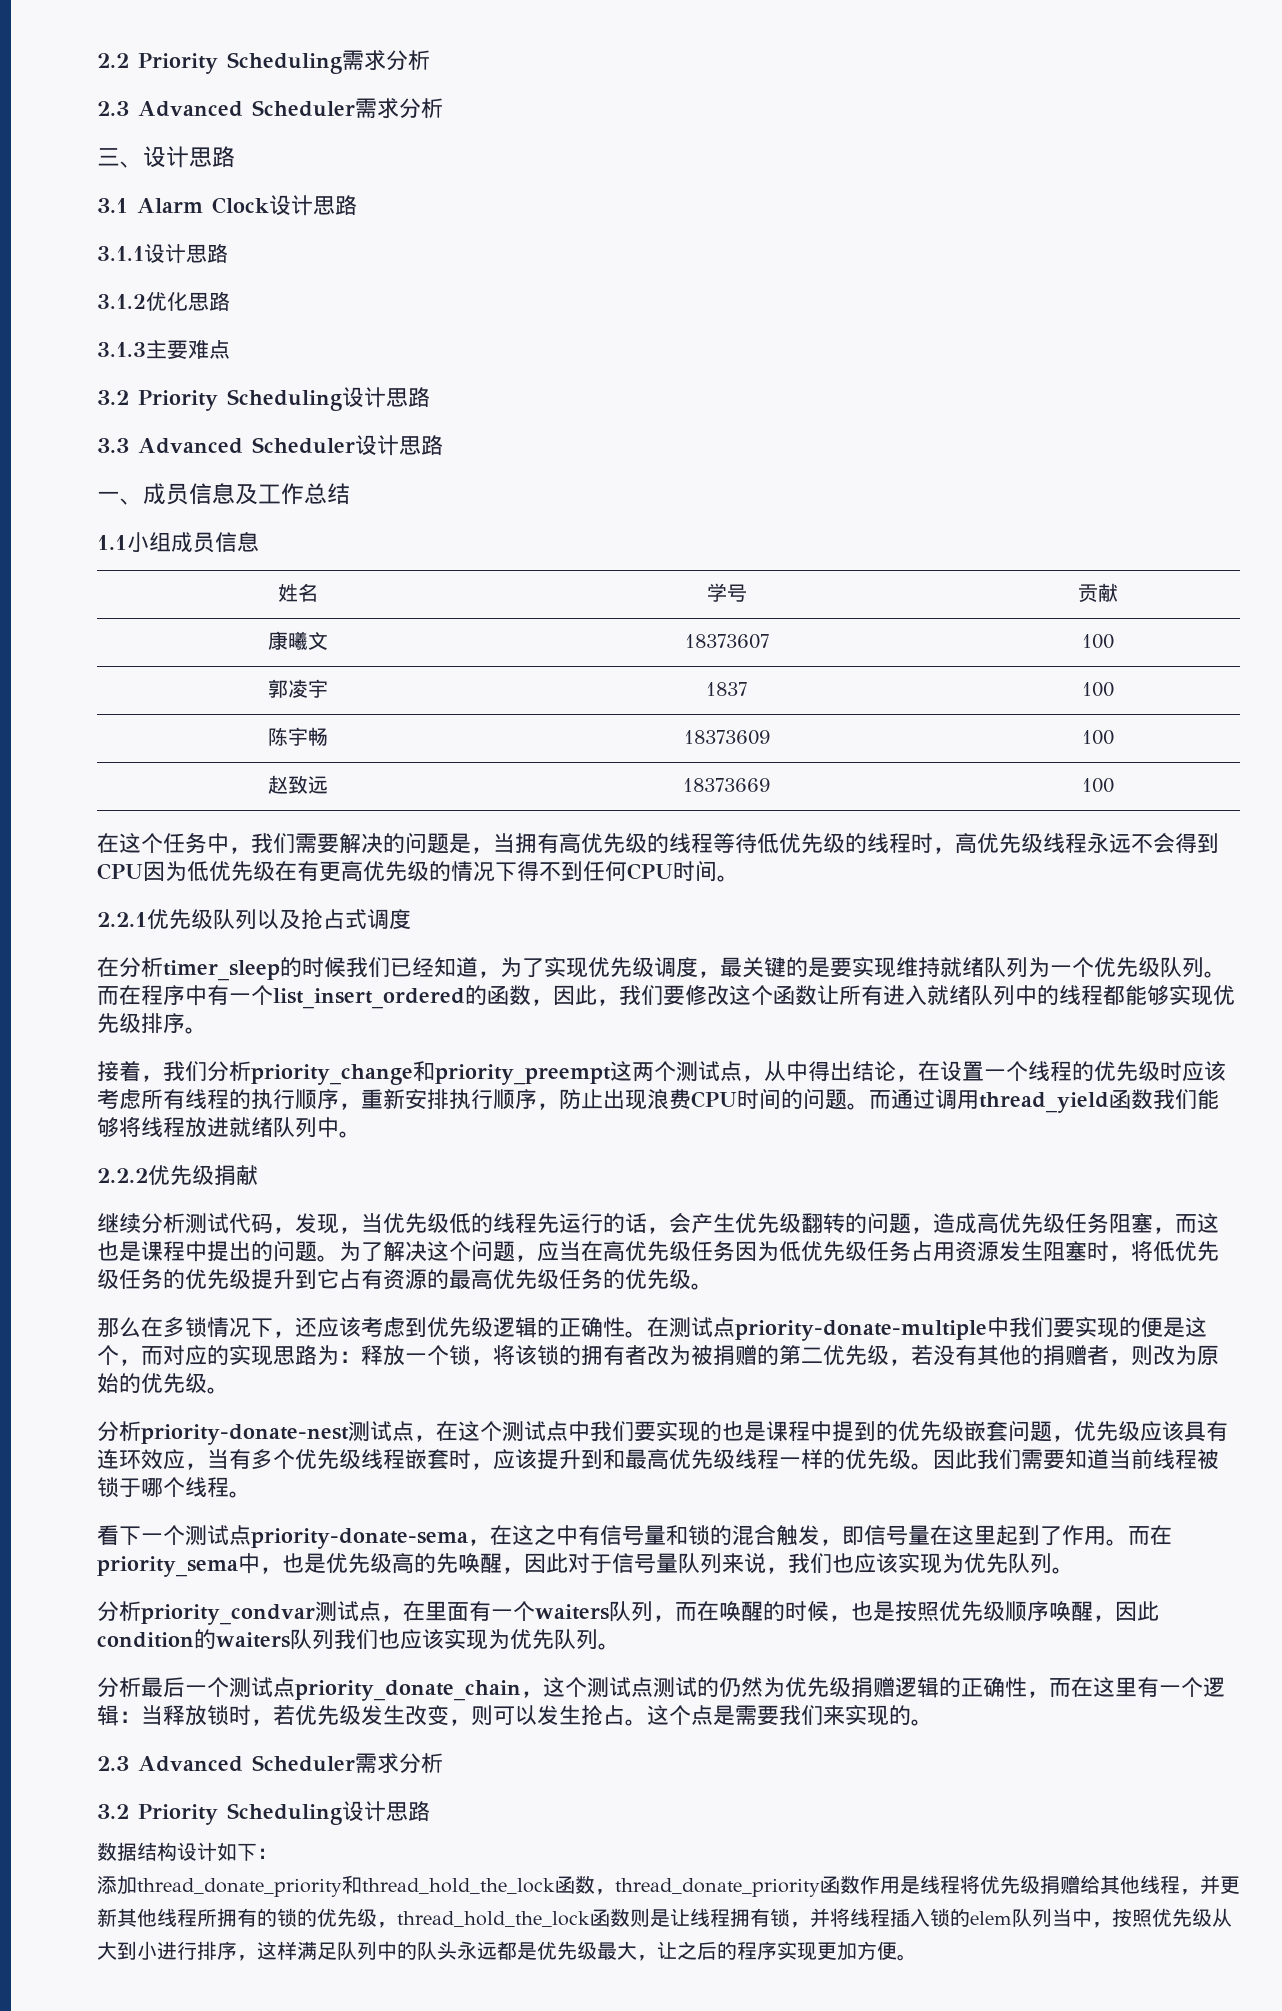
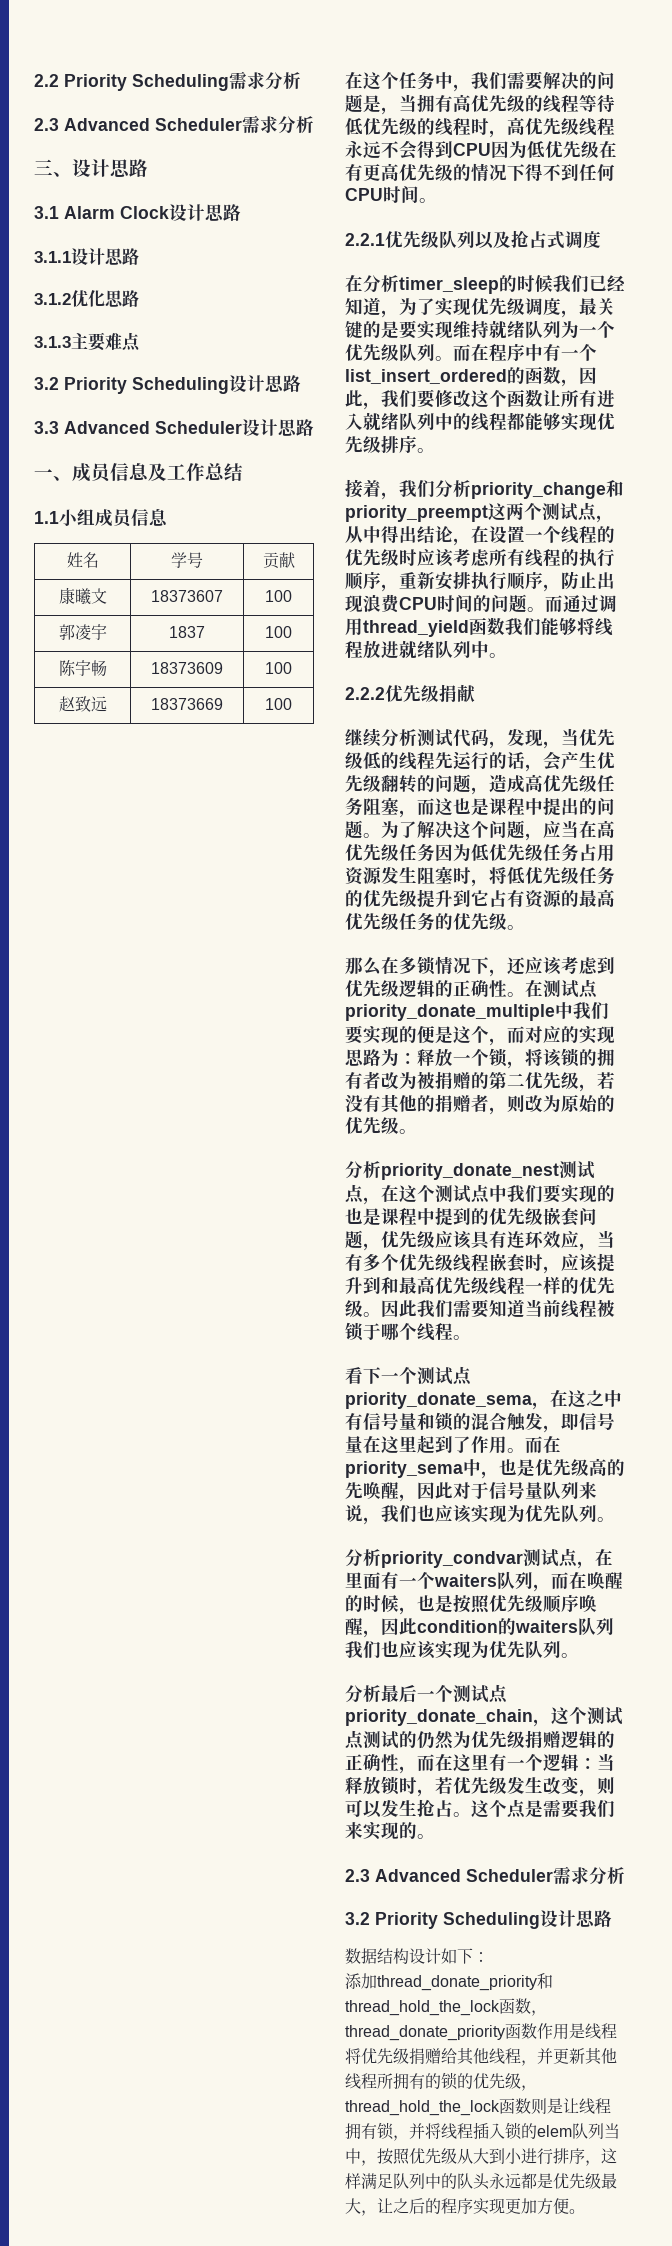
[735,1320,987,1341] priority-donate-multiple -> [345,1004,555,1021] priority_donate_multiple
[141,1424,349,1445] priority-donate-nest -> [381,1163,559,1180] priority_donate_nest
[251,1528,468,1549] priority-donate-sema -> [345,1392,532,1409] priority_donate_sema

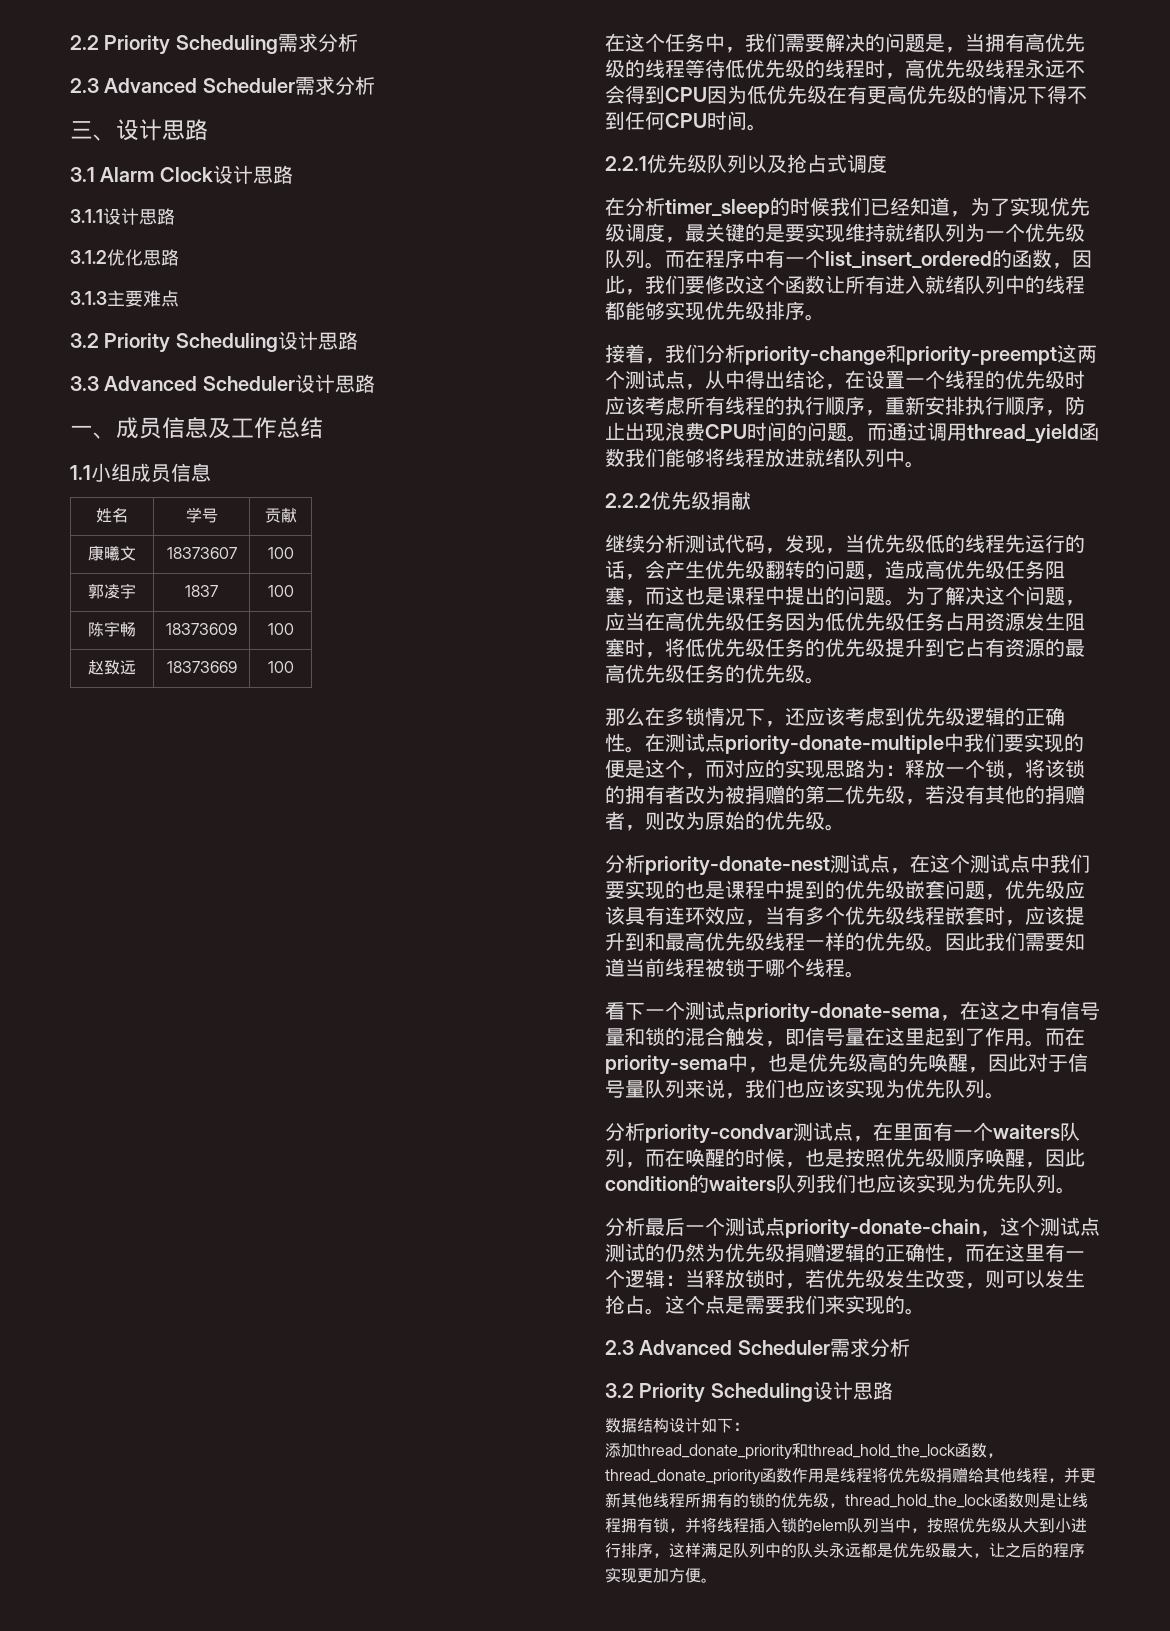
[471,480,624,499] [345,505,488,522] priority_change和priority_preempt -> [745,344,1057,366] priority-change和priority-preempt
[345,1004,555,1021] priority_donate_multiple -> [725,735,944,755] priority-donate-multiple
[381,1163,559,1180] priority_donate_nest -> [645,856,830,876] priority-donate-nest
[345,1392,532,1409] priority_donate_sema -> [745,1003,940,1023] priority-donate-sema
[345,1461,463,1478] priority_sema -> [605,1055,728,1075] priority-sema
[381,1551,523,1568] priority_condvar -> [645,1124,793,1144] priority-condvar
[345,1709,533,1726] priority_donate_chain -> [785,1219,980,1239] priority-donate-chain

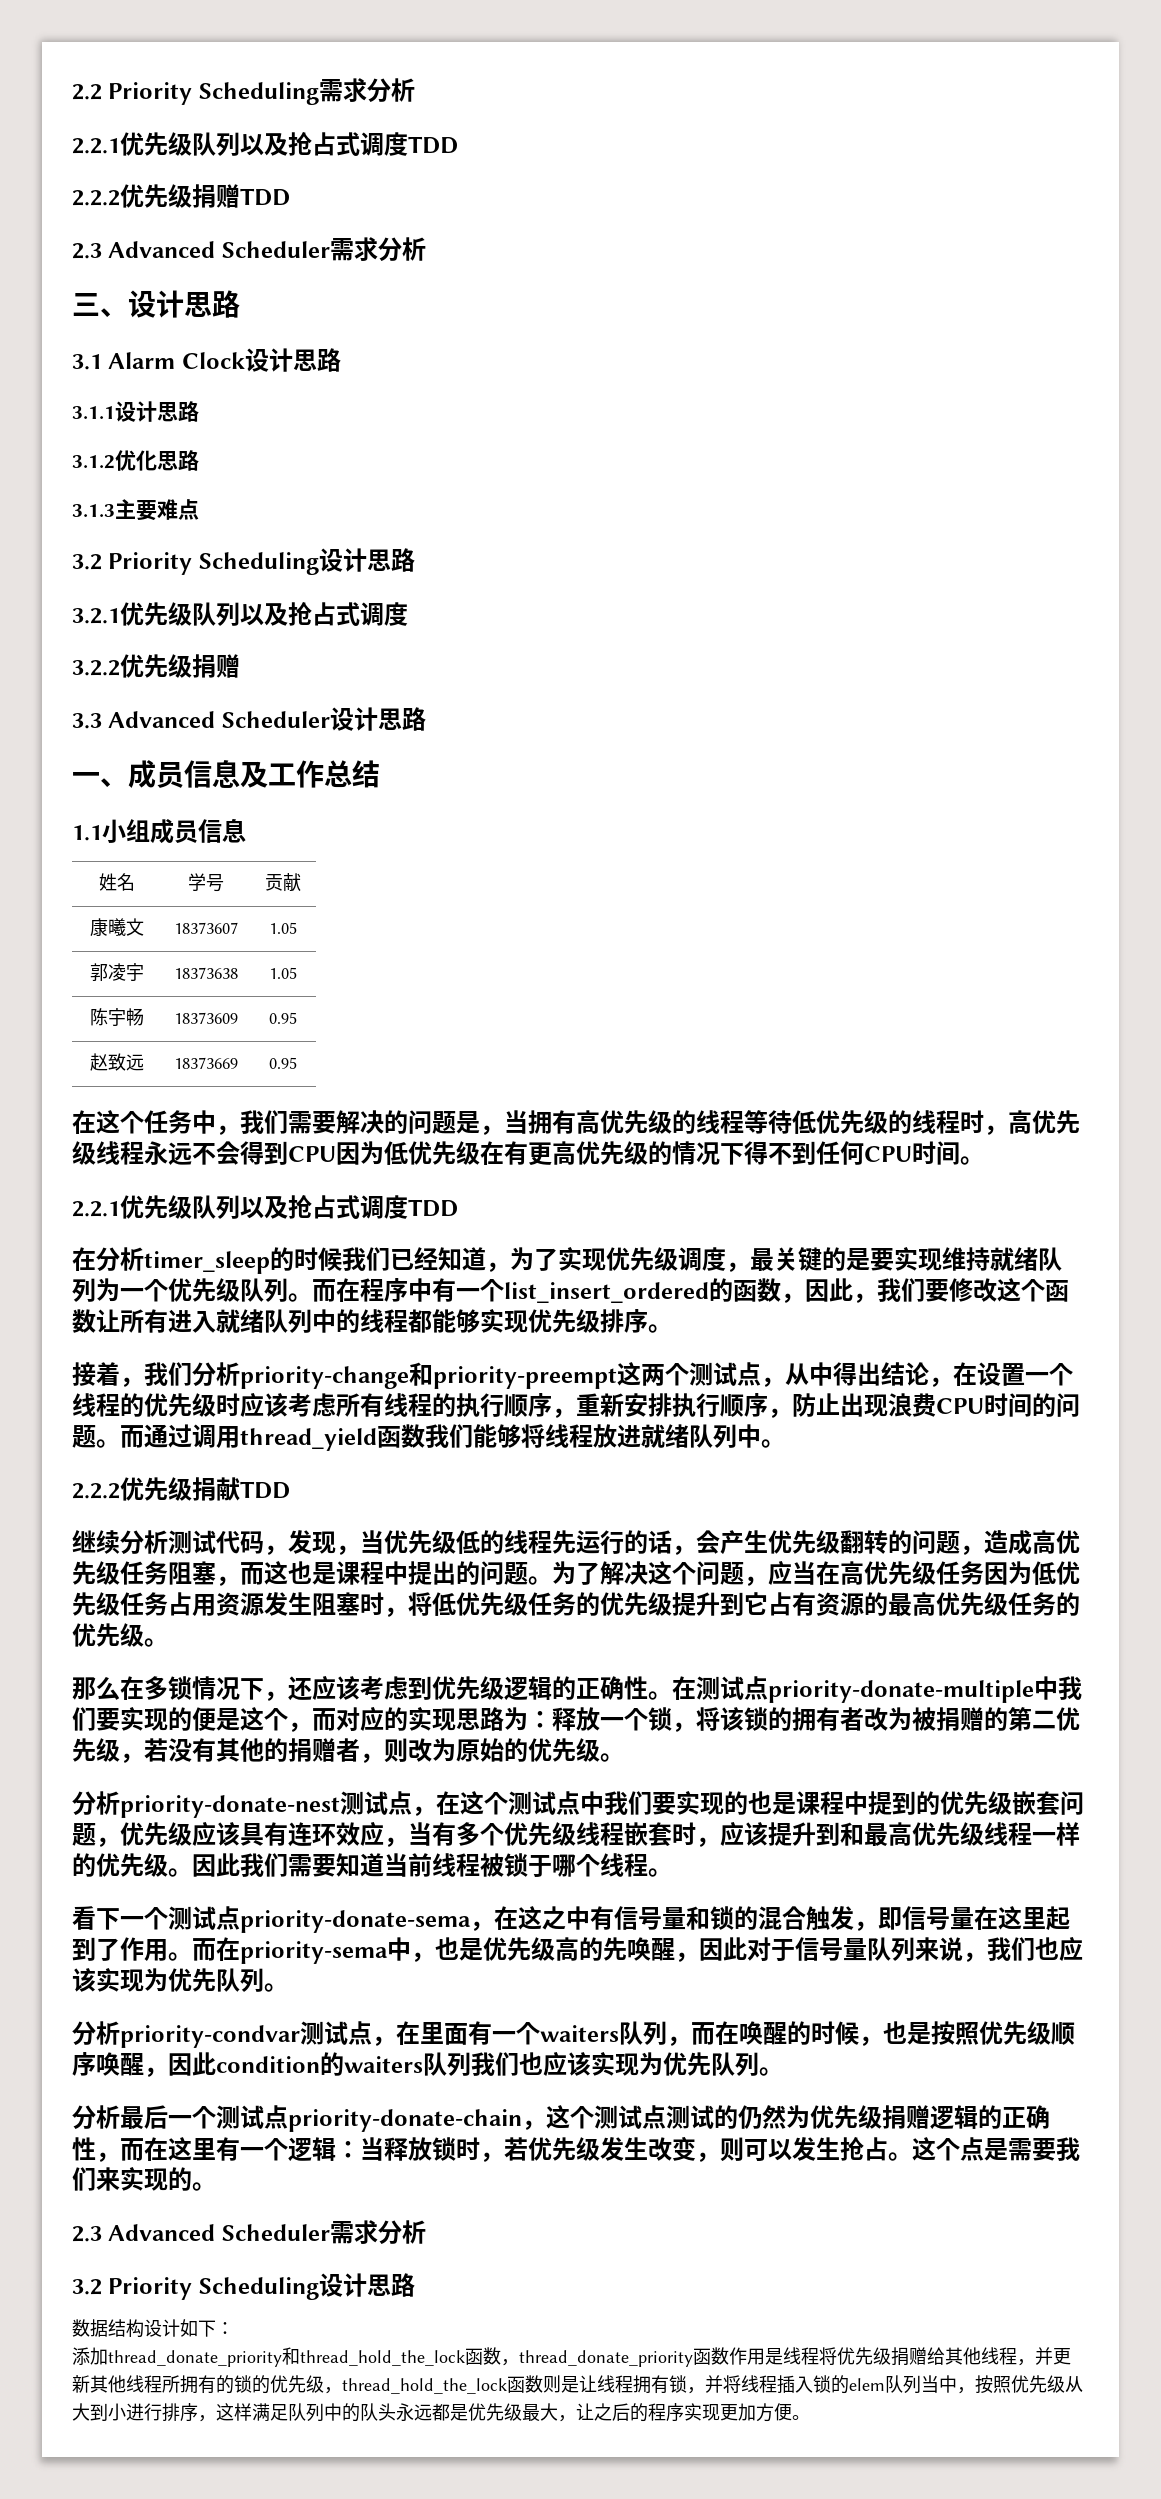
(358, 42) none -> [72,131,458,156] [72,184,290,208] // 2.2.1优先级队列以及抢占式调度TDD // 2.2.2优先级捐赠TDD
(358, 340) none -> [72,601,408,626] [72,654,240,678] // 3.2.1优先级队列以及抢占式调度 // 3.2.2优先级捐赠
[267,547,294,559] 100 -> [268,922,297,934] 1.05
[185,585,218,597] [267,585,294,597] 1837 | 100 -> [173,967,238,979] [268,967,297,979] 18373638 | 1.05
[267,623,294,635] 100 -> [268,1012,297,1024] 0.95
[267,661,294,673] 100 -> [268,1057,297,1069] 0.95
(887, 163) none -> [408,1199,458,1217] TDD
(751, 500) none -> [240,1481,290,1499] TDD

